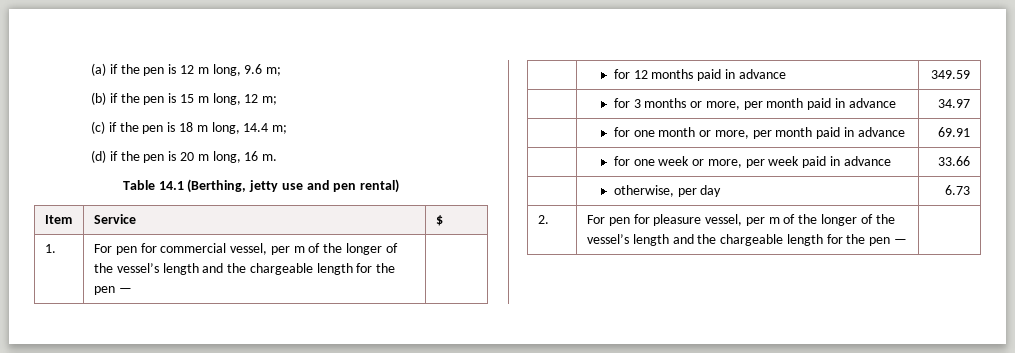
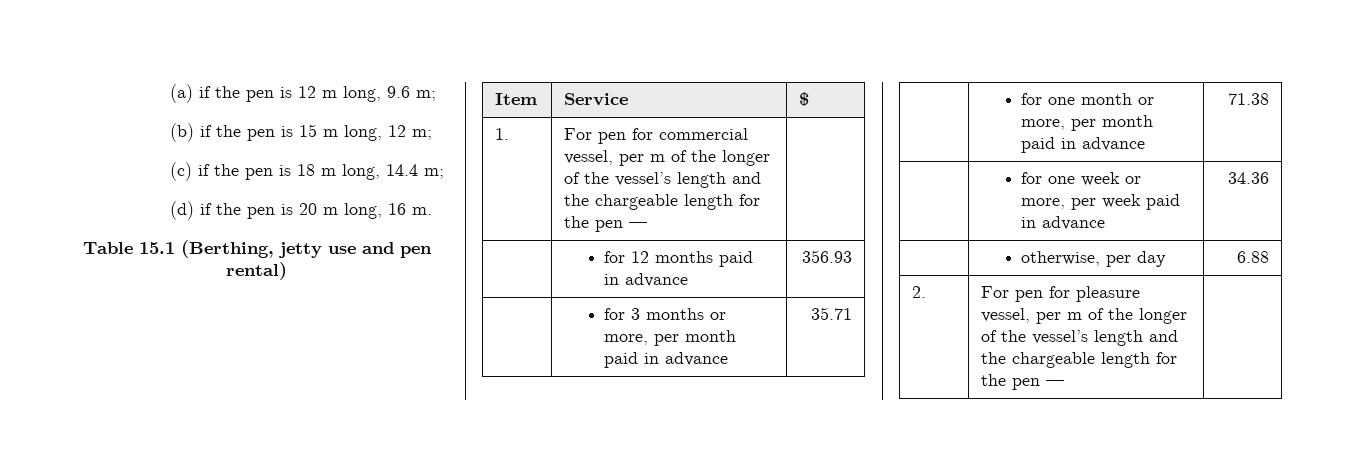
[158,181,184,190] 14.1 -> [138,242,175,254] 15.1
[931,70,971,79] 349.59 -> [801,250,852,263] 356.93
[938,99,971,108] 34.97 -> [810,307,852,320] 35.71
[938,127,971,137] 69.91 -> [1227,93,1269,105] 71.38
[938,156,971,166] 33.66 -> [1227,172,1269,184] 34.36
[945,185,971,195] 6.73 -> [1236,251,1269,263] 6.88

